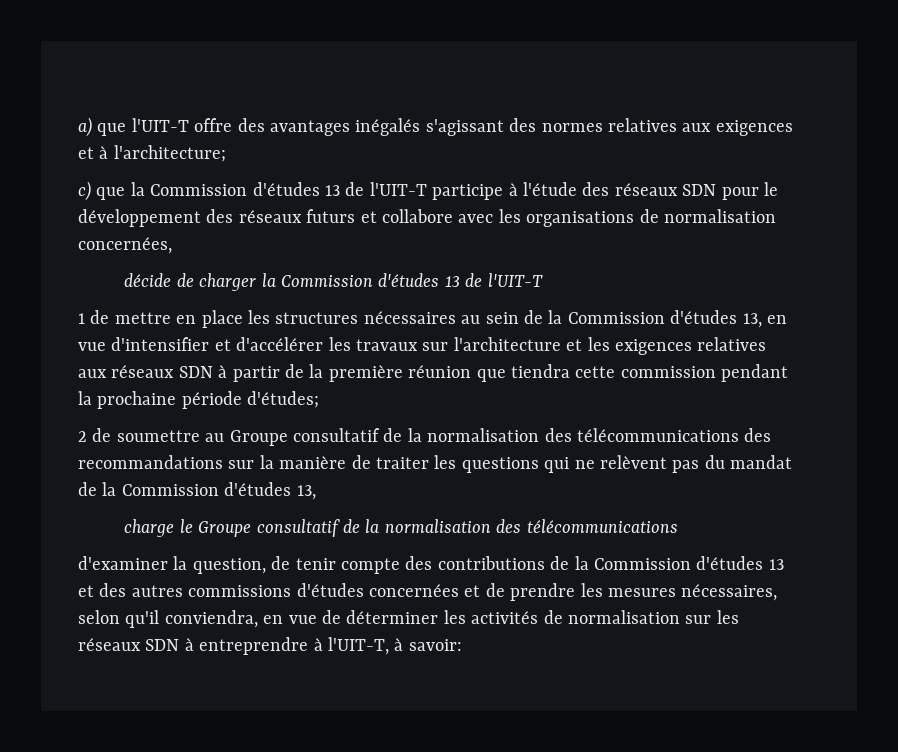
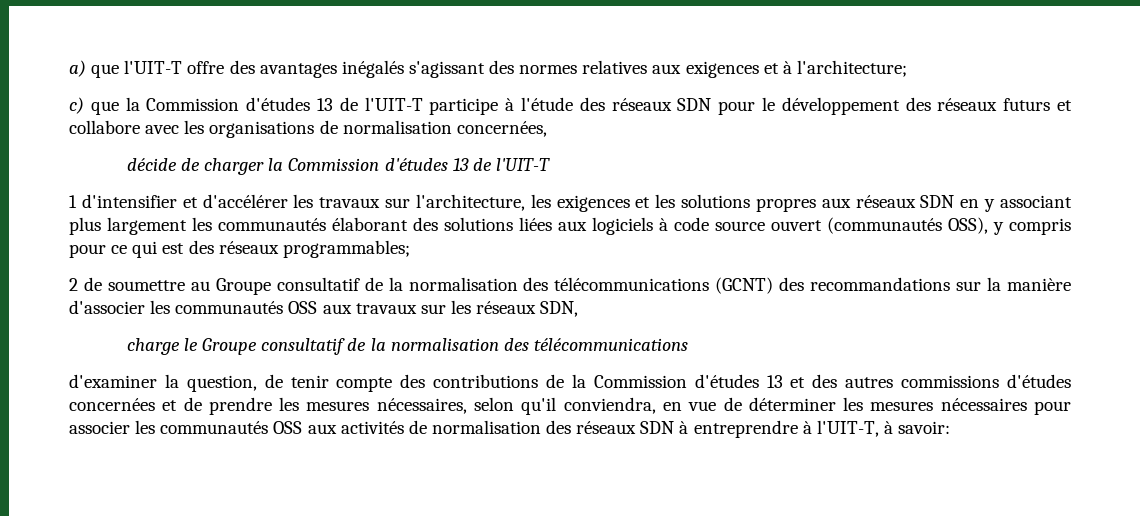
[90,310,787,328] [78,342,106,351] de mettre en place les structures nécessaires au sein de la Commission d'études 13, en vue -> (77, 201) none
[453,337,767,355] [78,364,789,382] [78,391,320,409] l'architecture et les exigences relatives aux réseaux SDN à partir de la première réunion que tiendra cette commission pendant la prochaine période d'études; -> [415,194,1073,212] [69,217,1071,235] [69,240,410,258] l'architecture, les exigences et les solutions propres aux réseaux SDN en y associant plus largement les communautés élaborant des solutions liées aux logiciels à code source ouvert (communautés OSS), y compris pour ce qui est des réseaux programmables;
(739, 435) none -> [715,277,774,294] (GCNT)
[351,455,793,473] [78,482,316,500] de traiter les questions qui ne relèvent pas du mandat de la Commission d'études 13, -> [69,300,579,317] d'associer les communautés OSS aux travaux sur les réseaux SDN,
(466, 617) none -> [870,398,1071,415] [69,420,337,434] mesures nécessaires pour associer les communautés OSS aux
[685,610,739,624] sur les -> [546,420,572,434] des

